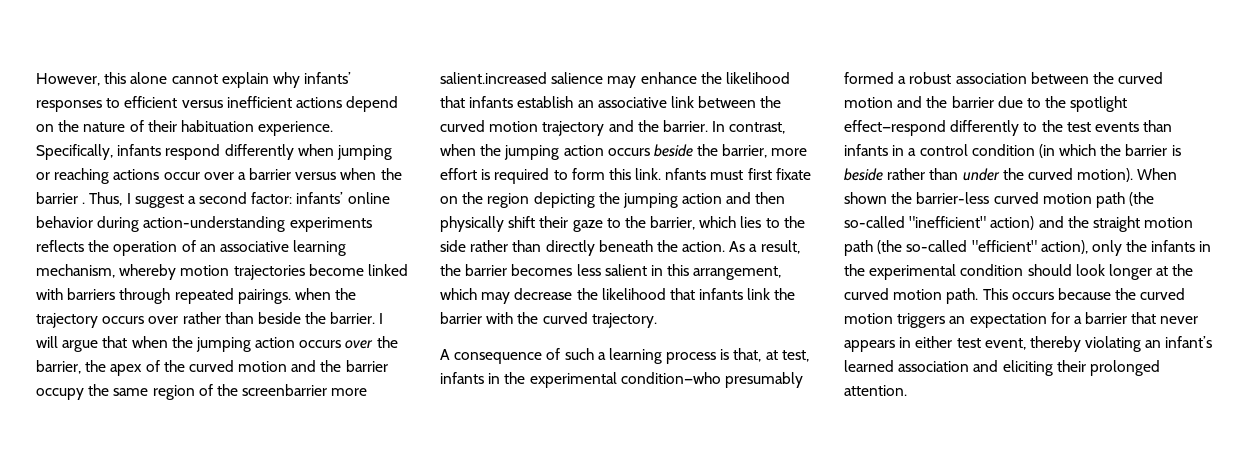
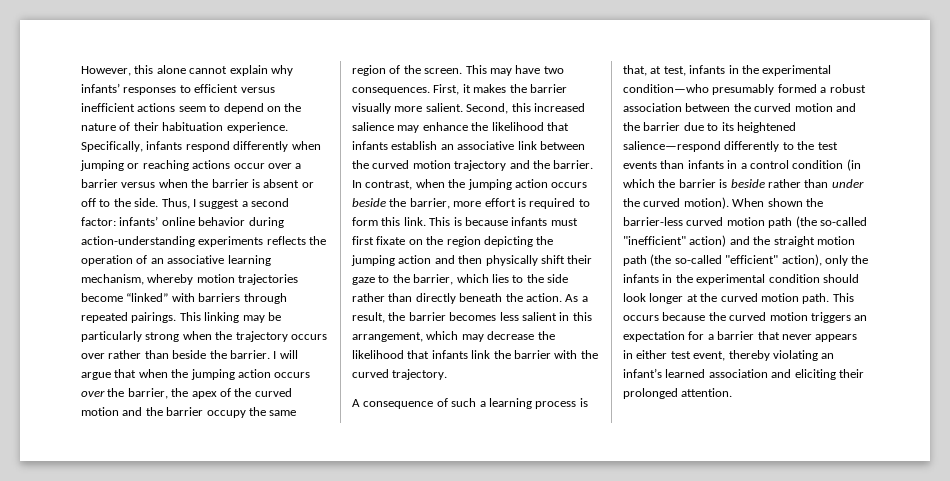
(342, 102) none -> [178,104,221,112] seem to
[82,202,86,204] . -> [251,179,314,188] [81,198,159,207] is absent or off to the side.
[367,264,408,276] linked -> [126,293,169,302] “linked”
(291, 296) none -> [179,312,281,323] [81,331,180,342] This linking may be particularly strong
[242,384,368,396] [440,72,547,84] screenbarrier more salient.increased -> [424,65,564,76] [352,84,567,95] [352,103,585,114] screen. This may have two consequences. First, it makes the barrier visually more salient. Second, this increased
[665,168,707,180] nfants -> [429,217,548,226] This is because infants
[1045,96,1128,112] [844,120,946,136] the spotlight effect—respond -> [721,122,796,133] [623,141,721,152] its heightened salience—respond

